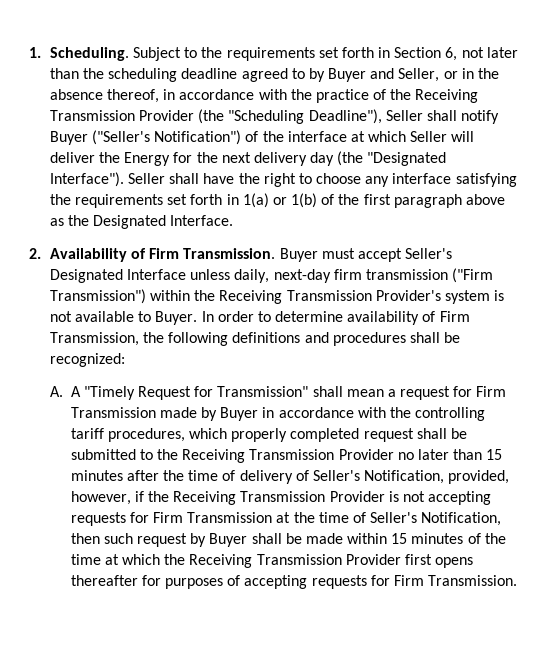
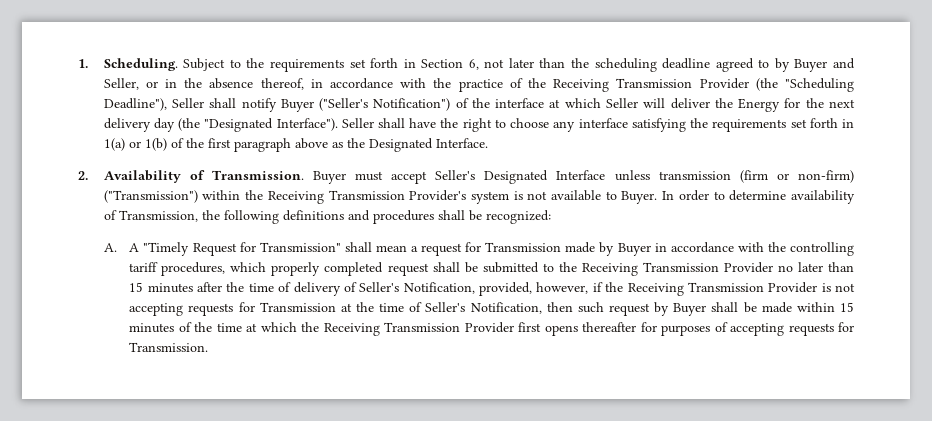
[149,248,180,259] Firm -> (205, 175) none
[234,268,494,283] [49,289,146,304] daily, next-day firm transmission ("Firm Transmission") -> [658,170,854,183] [103,190,198,203] transmission (firm or non-firm) ("Transmission")
[439,311,470,322] Firm -> (117, 215) none
[476,386,507,397] Firm -> (482, 247) none
[152,512,183,523] Firm -> (255, 307) none
[393,575,424,586] Firm -> (854, 327) none

